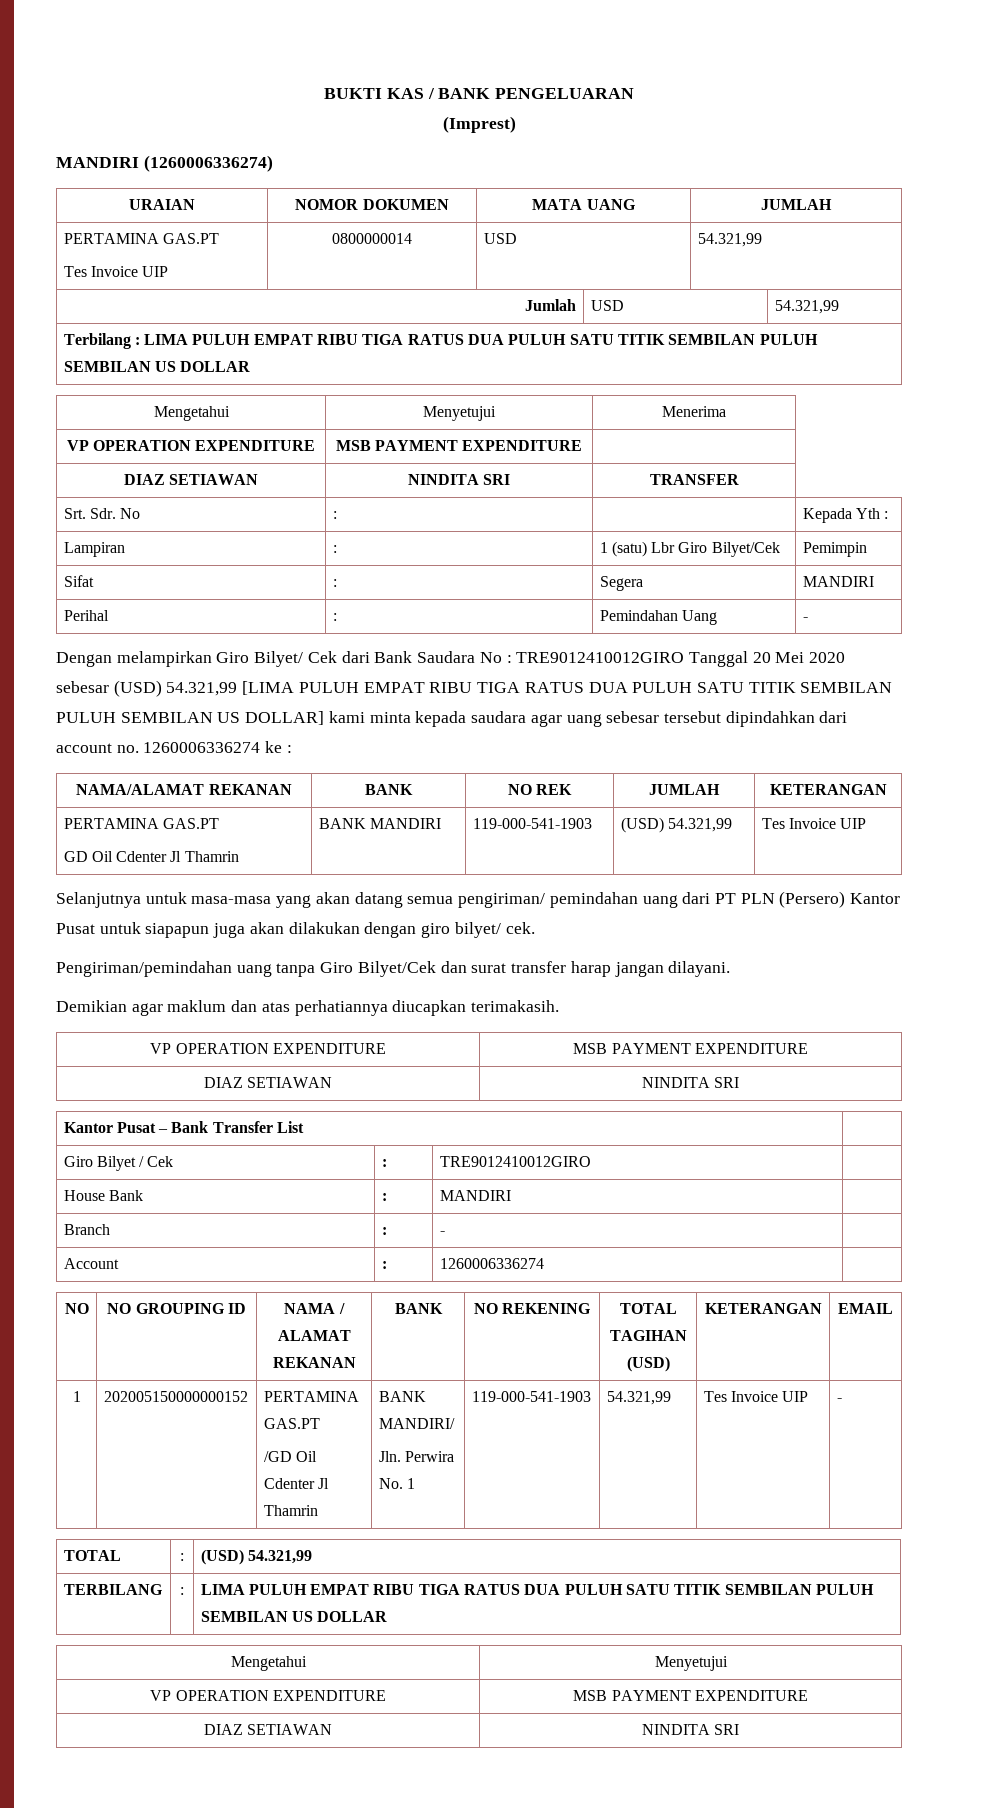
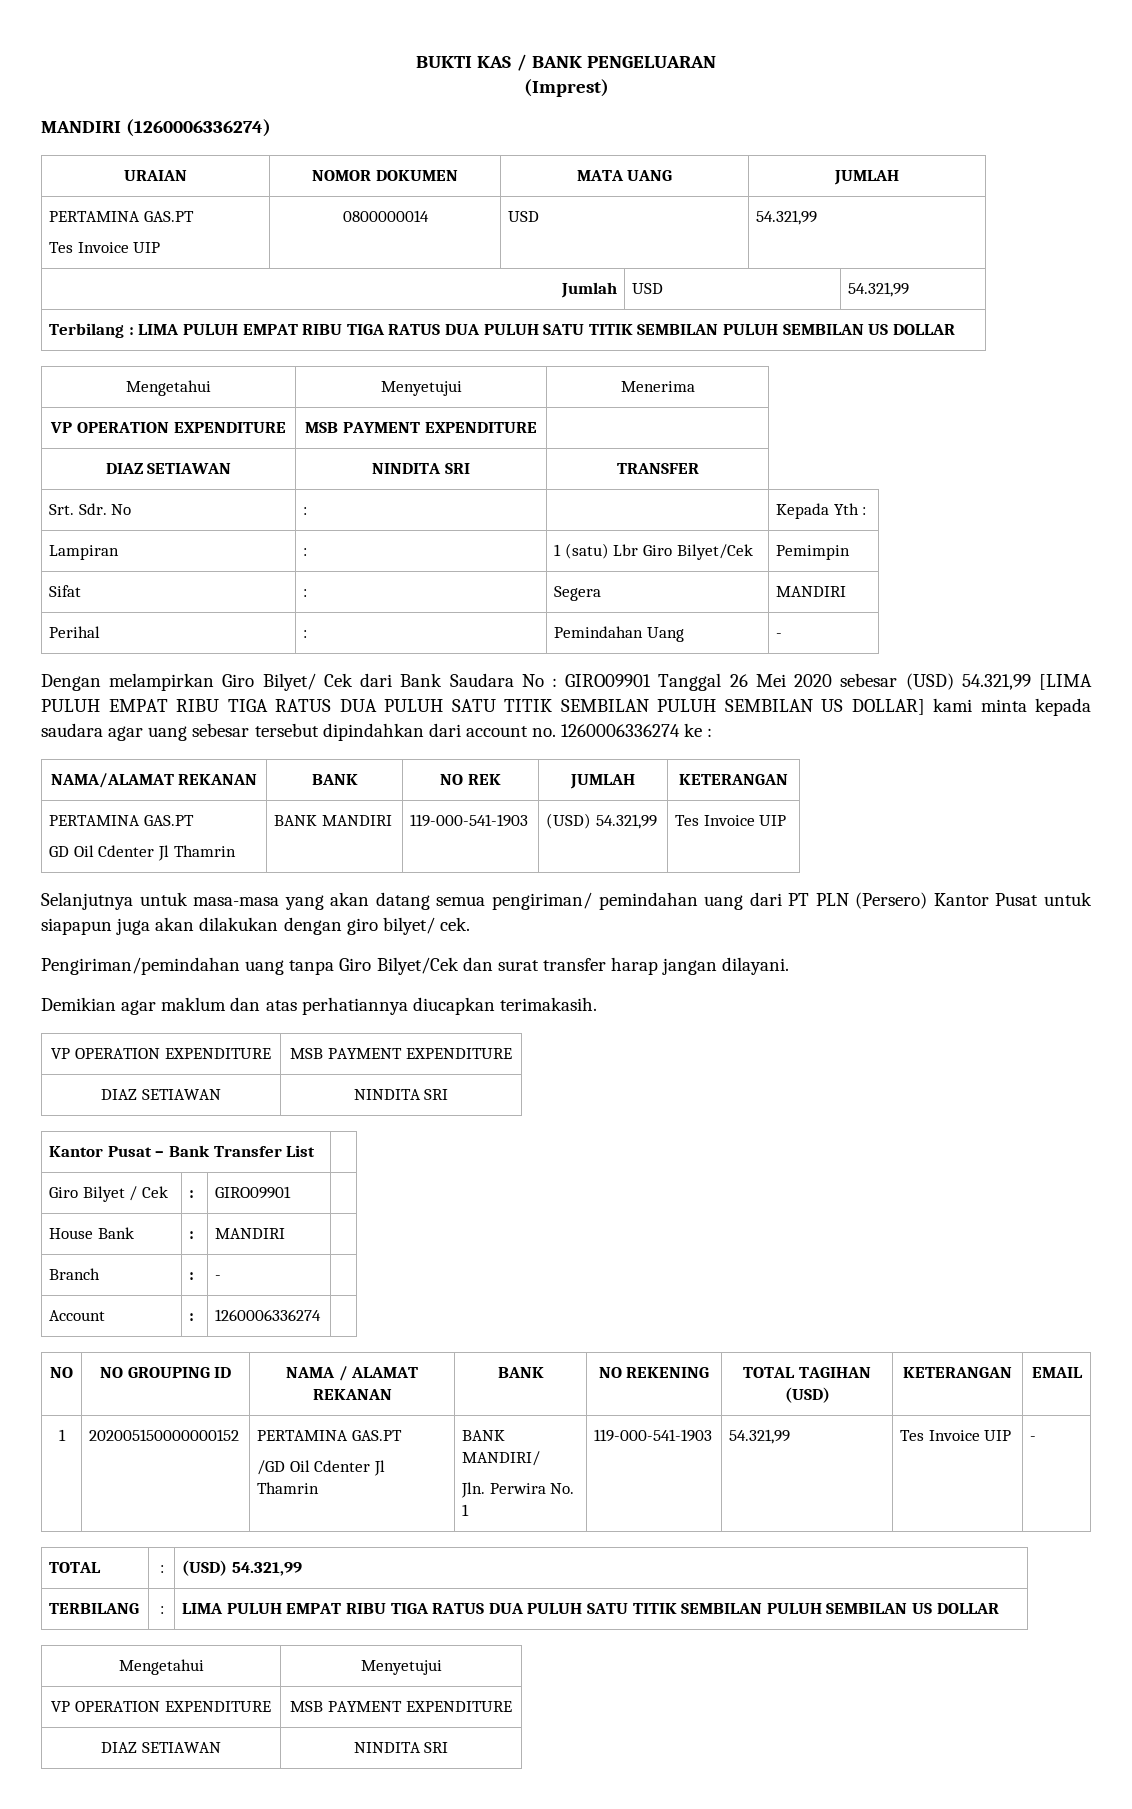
[516,651,771,667] TRE9012410012GIRO Tanggal 20 -> [565,673,748,691] GIRO09901 Tanggal 26
[439,1156,591,1167] TRE9012410012GIRO -> [215,1186,292,1199] GIRO09901

